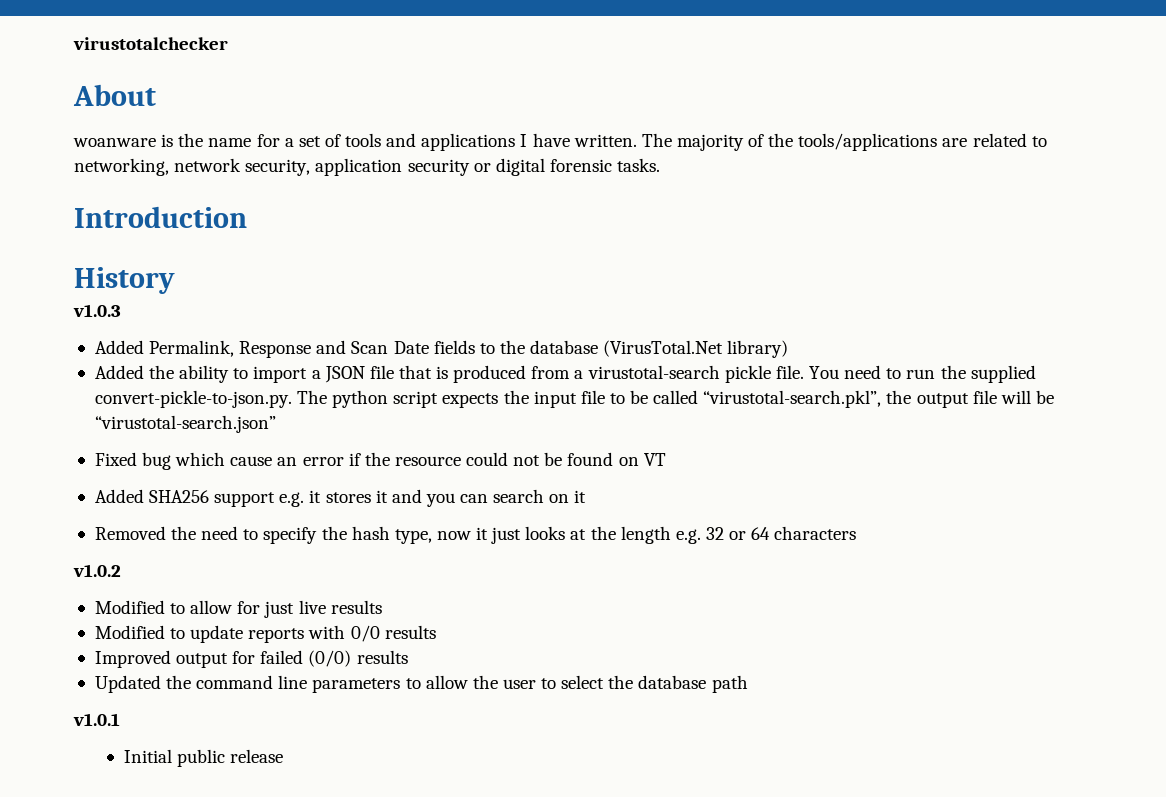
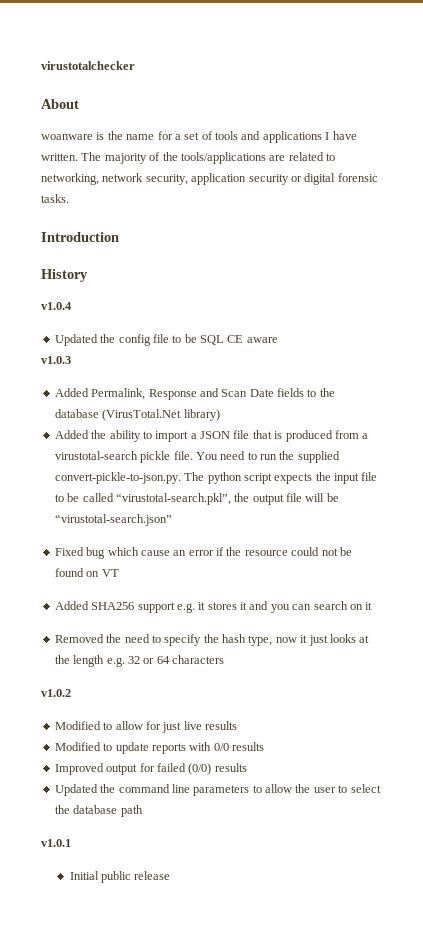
(175, 280) none -> [41,302,72,310] [54,334,278,346] // v1.0.4 // Updated the config file to be SQL CE aware

